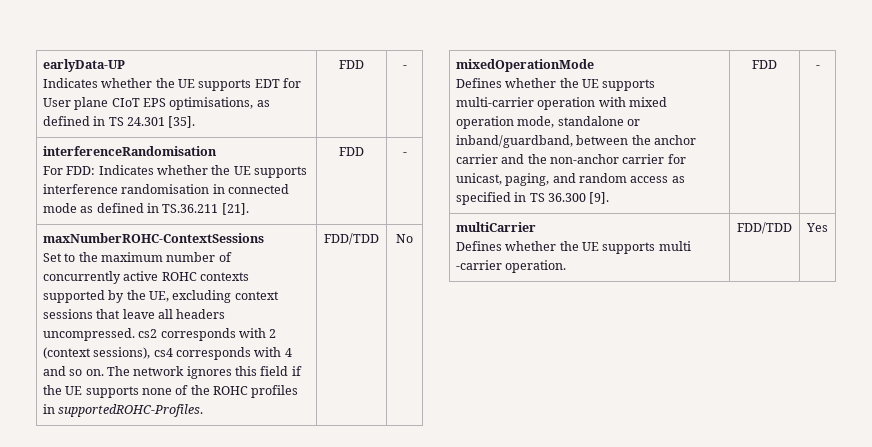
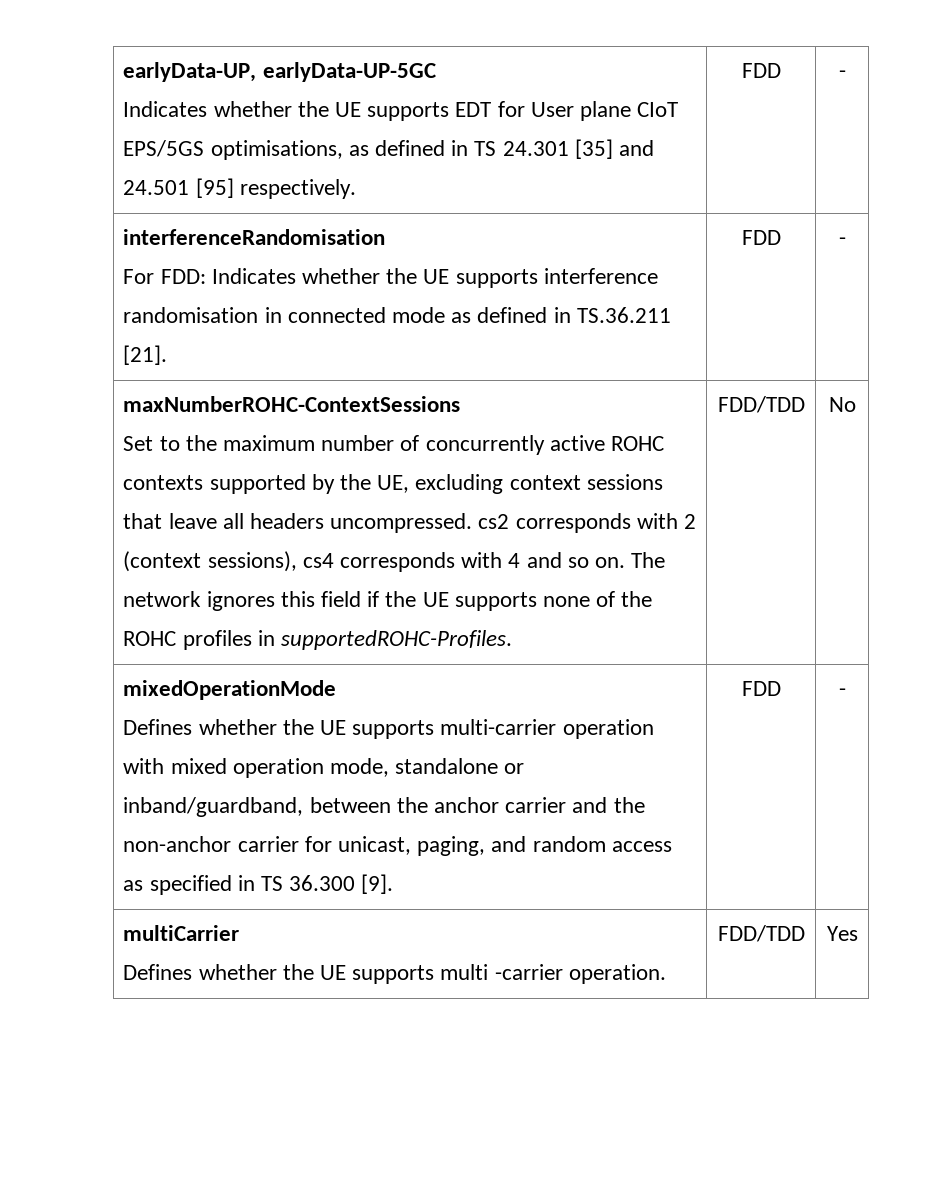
[42,59,125,72] earlyData-UP -> [123,62,436,82] earlyData-UP, earlyData-UP-5GC
[142,98,166,107] EPS -> [123,140,205,157] EPS/5GS
[168,116,196,128] [35]. -> [574,139,655,159] [123,178,356,199] [35] and 24.501 [95] respectively.

